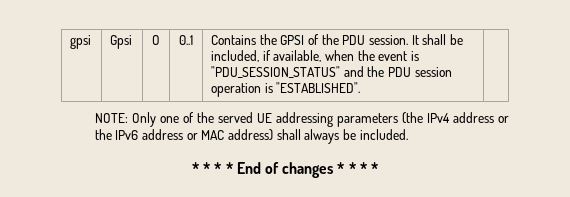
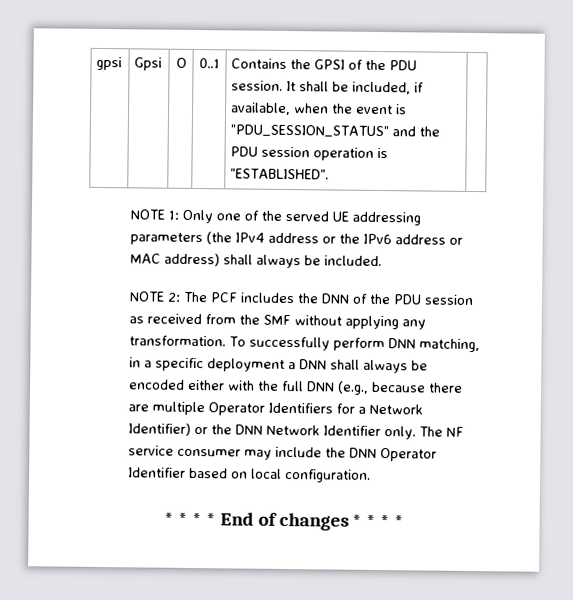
[94,113,128,123] NOTE: -> [129,209,179,220] NOTE 1:
(408, 134) none -> [128,291,474,306] [128,313,426,330] [128,335,480,353] [128,357,428,374] [128,379,463,395] [127,401,423,416] [127,422,464,440] [127,445,437,462] [127,467,371,483] // NOTE 2: The PCF includes the DNN of the PDU session as received from the SMF without applying any transformation. To successfully perform DNN matching, in a specific deployment a DNN shall always be encoded either with the full DNN (e.g., because there are multiple Operator Identifiers for a Network Identifier) or the DNN Network Identifier only. The NF service consumer may include the DNN Operator Identifier based on local configuration.

